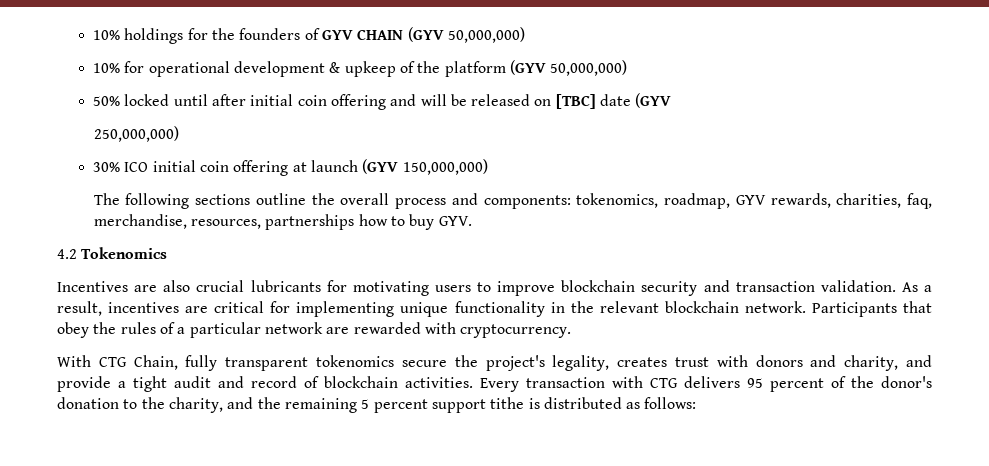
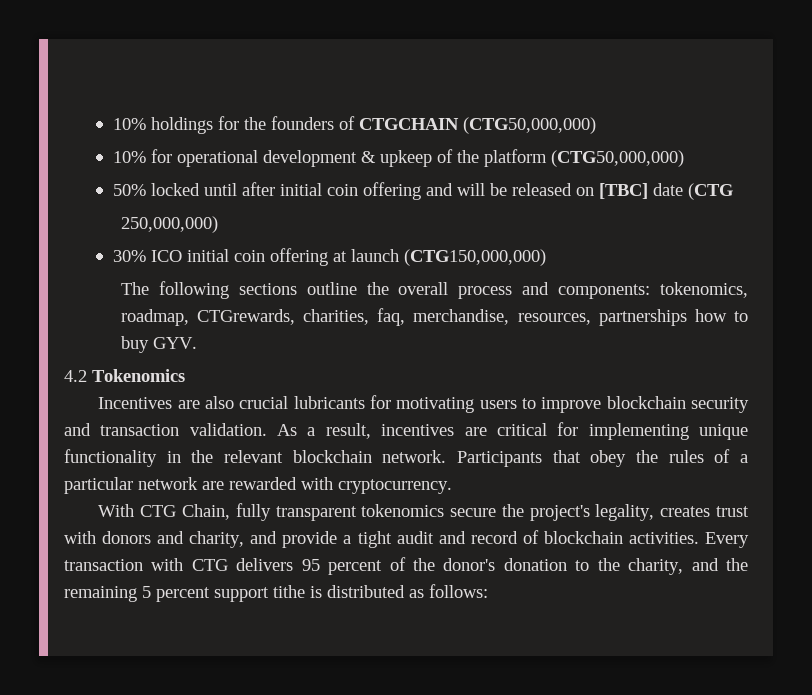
[321,27,525,43] GYV CHAIN (GYV 50,000,000) -> [358,117,596,134] CTGCHAIN (CTG50,000,000)
[509,60,628,76] (GYV 50,000,000) -> [550,150,684,167] (CTG50,000,000)
[635,93,672,108] (GYV -> [687,183,733,200] (CTG
[362,159,488,175] (GYV 150,000,000) -> [403,249,546,266] (CTG150,000,000)
[735,193,831,208] GYV rewards, -> [197,309,296,325] CTGrewards,

